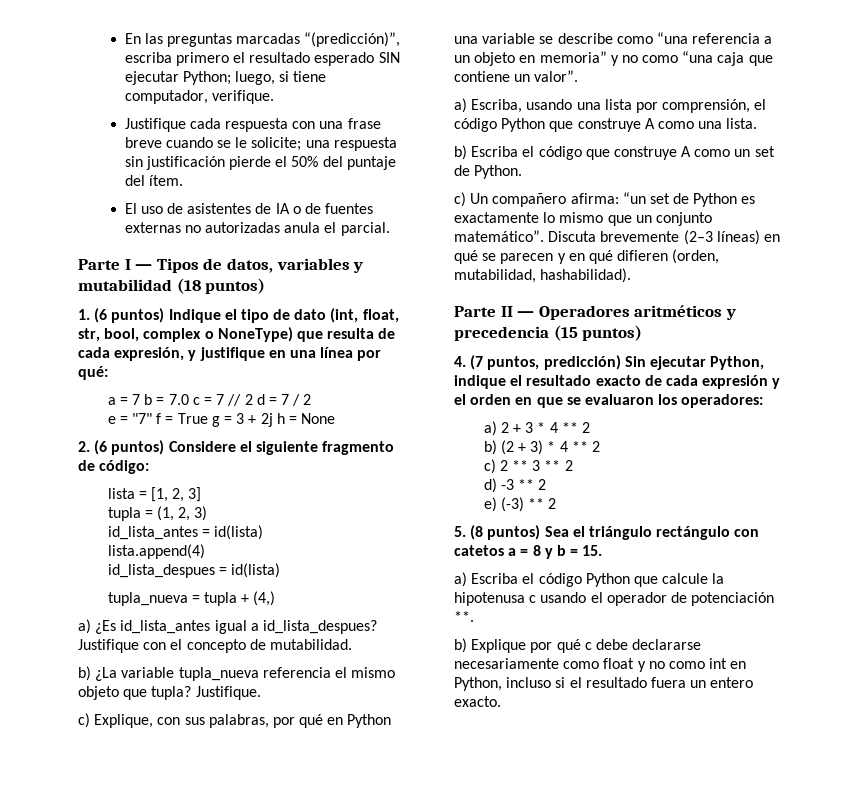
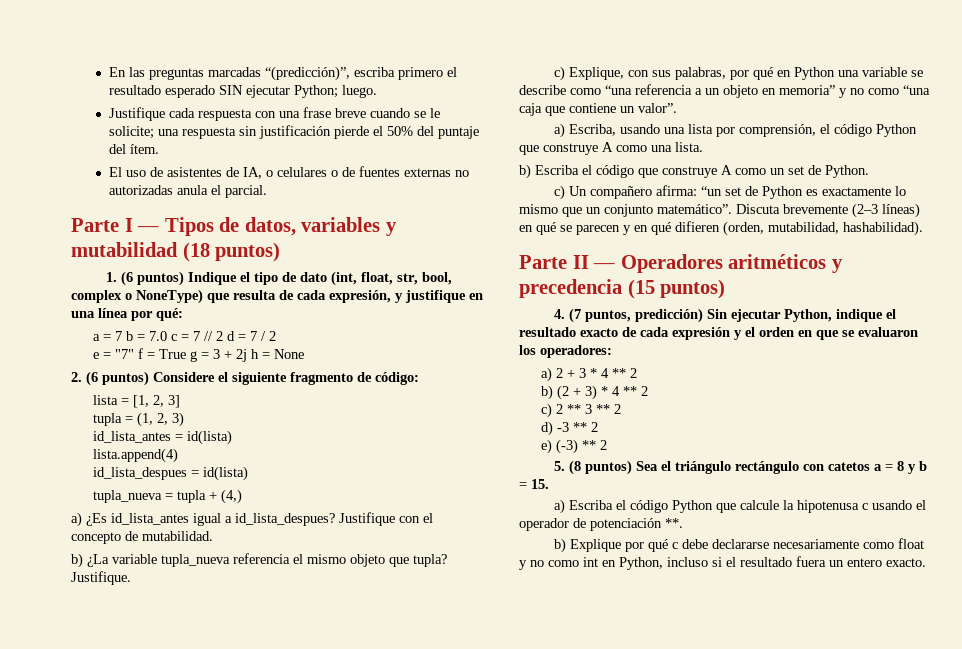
[235,71,327,85] [124,90,274,104] luego, si tiene computador, verifique. -> [341,85,377,98] luego.
[275,203,290,214] IA -> [242,167,327,179] IA, o celulares

